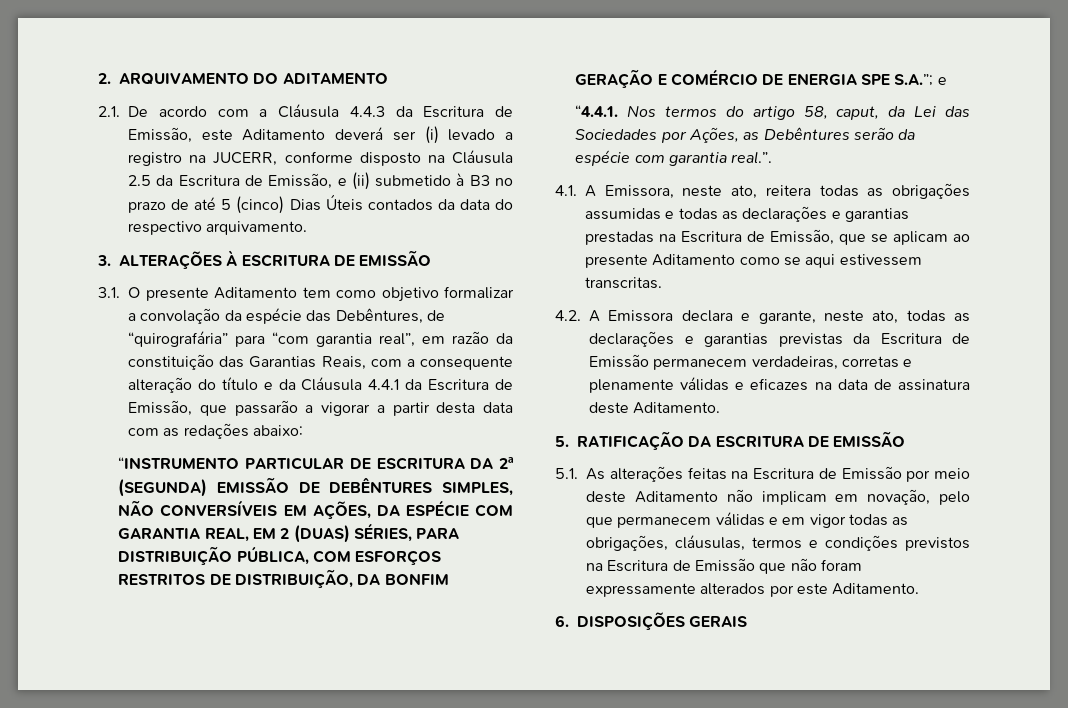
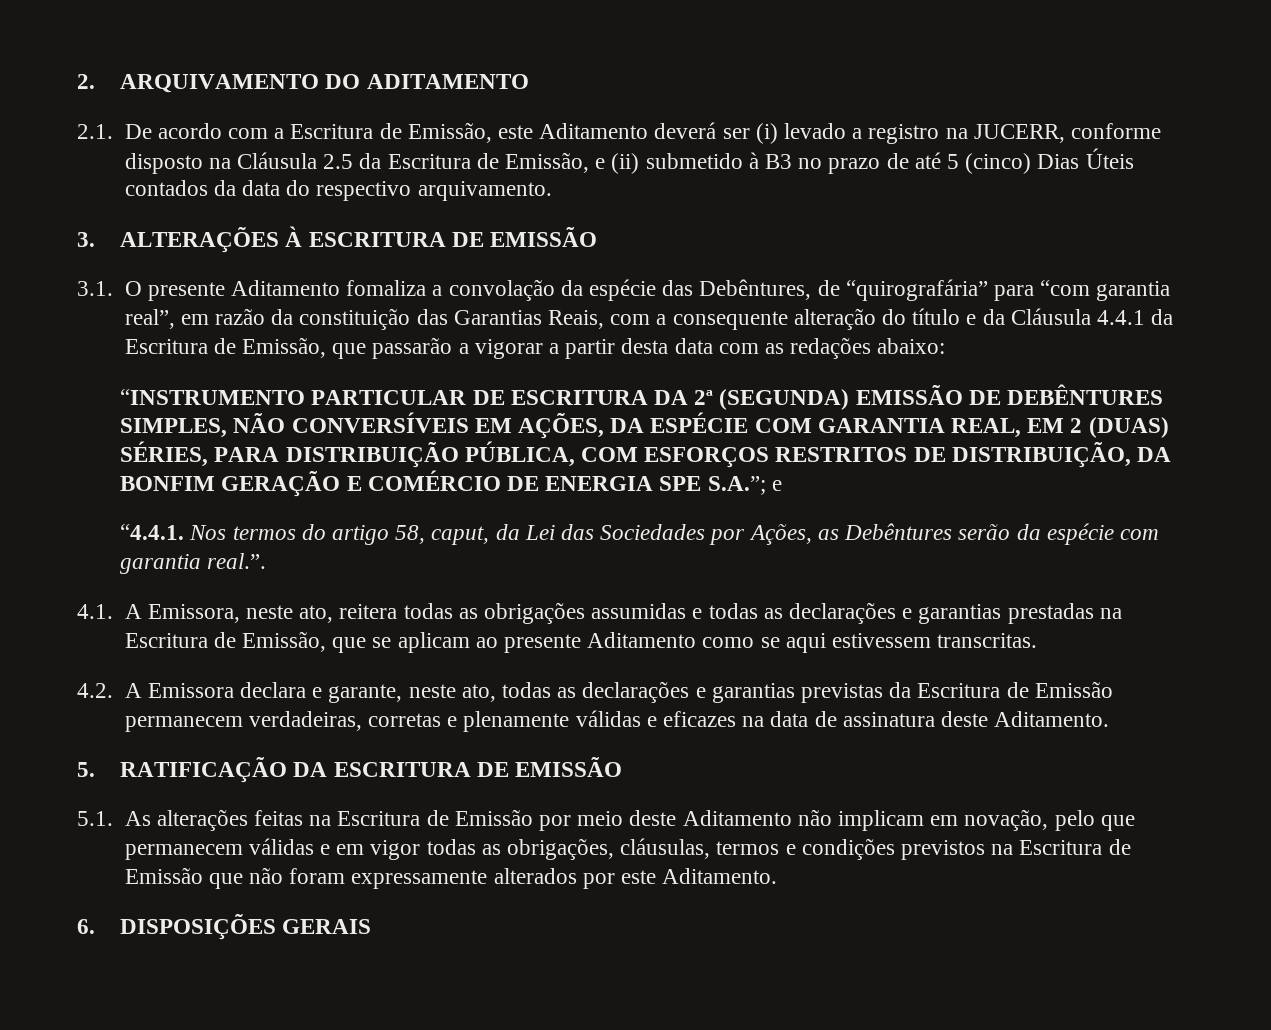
[278,104,413,118] Cláusula 4.4.3 da -> (285, 133) none
[302,286,514,302] tem como objetivo formalizar -> [346,280,427,296] fomaliza

